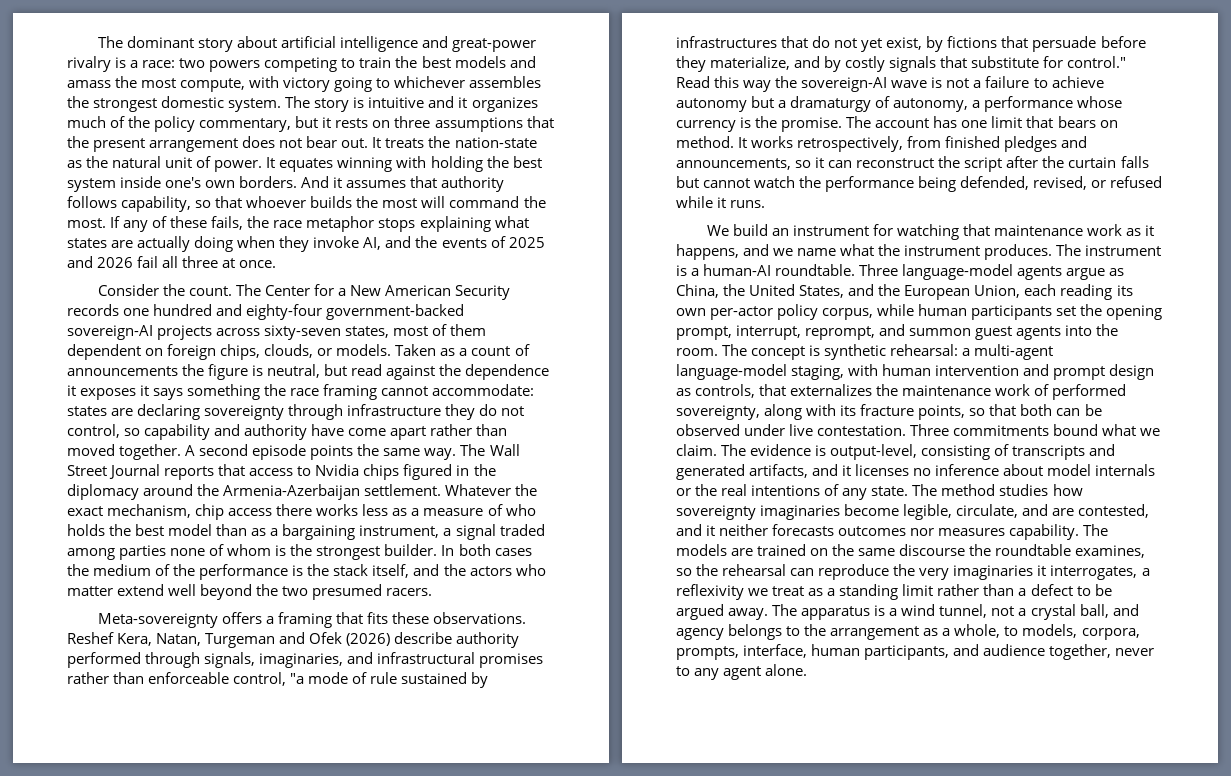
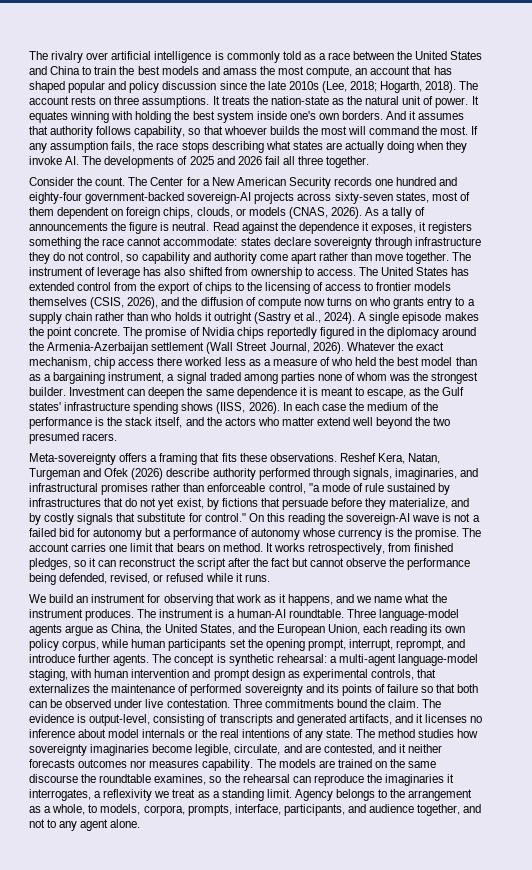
[97,36,537,52] [67,56,338,72] The dominant story about artificial intelligence and great-power rivalry is a race: two powers competing -> [29,51,483,63] [29,66,81,75] The rivalry over artificial intelligence is commonly told as a race between the United States and China
[249,76,542,92] [67,96,538,112] [67,116,554,132] [67,136,369,152] with victory going to whichever assembles the strongest domestic system. The story is intuitive and it organizes much of the policy commentary, but it rests on three assumptions that the present arrangement does not bear out. -> [355,66,452,75] [29,81,479,93] [29,96,210,108] an account that has shaped popular and policy discussion since the late 2010s (Lee, 2018; Hogarth, 2018). The account rests on three assumptions.
[152,216,208,228] of these -> [50,141,109,153] assumption
[306,216,491,232] metaphor stops explaining -> [181,141,264,153] stops describing
[363,236,487,250] AI, and the events -> [65,156,175,168] AI. The developments
[222,258,277,268] at once. -> [326,156,370,168] together.
[336,344,511,356] models. Taken as a count -> [248,207,413,219] models (CNAS, 2026). As a tally
[267,364,383,378] neutral, but read -> [172,222,239,231] neutral. Read
[80,385,184,400] exposes it says -> [371,222,473,234] exposes, it registers
[323,384,378,400] framing -> (125, 242) none
[111,404,201,420] are declaring -> [273,237,311,246] declare
[311,424,345,436] have -> (257, 258) none
[67,444,520,460] [67,464,312,480] moved together. A second episode points the same way. The Wall Street Journal reports that access to -> [375,252,472,264] [29,267,470,279] [29,282,452,294] [29,297,475,309] [29,312,479,324] [29,327,200,339] move together. The instrument of leverage has also shifted from ownership to access. The United States has extended control from the export of chips to the licensing of access to frontier models themselves (CSIS, 2026), and the diffusion of compute now turns on who grants entry to a supply chain rather than who holds it outright (Sastry et al., 2024). A single episode makes the point concrete. The promise of
(400, 472) none -> [266,327,317,339] reportedly
[364,484,442,496] settlement. -> [151,342,344,354] settlement (Wall Street Journal, 2026).
[316,504,359,516] works -> [184,357,222,366] worked
[67,524,105,536] holds -> [355,357,377,366] held
[275,545,287,556] is -> [389,374,411,381] was
[441,544,532,556] In both cases -> [69,387,465,399] [29,402,346,414] Investment can deepen the same dependence it is meant to escape, as the Gulf states' infrastructure spending shows (IISS, 2026). In each case
[676,76,772,92] Read this way -> [248,513,325,525] On this reading
[985,76,1104,88] [676,96,1074,112] failure to achieve autonomy but a dramaturgy of autonomy, a performance -> [29,528,300,540] failed bid for autonomy but a performance of autonomy
[933,116,958,128] has -> [71,543,107,552] carries
[1004,136,1088,152] [676,158,791,170] pledges and announcements, -> [29,558,71,570] pledges,
[1068,156,1149,168] curtain falls -> [270,558,290,567] fact
[754,176,796,188] watch -> [346,558,387,567] observe
[897,224,1084,240] watching that maintenance -> [163,594,235,606] observing that
[710,306,774,320] per-actor -> (466, 629) none
[909,324,1119,340] [676,348,718,356] summon guest agents into the room. -> [29,654,150,666] introduce further agents.
(691, 392) none -> [302,669,368,681] experimental
[995,384,1031,396] work -> (176, 688) none
[676,404,966,420] sovereignty, along with its fracture points, -> [244,684,419,696] sovereignty and its points of failure
[1102,424,1161,436] what we -> [369,699,385,708] the
[919,568,950,580] very -> (382, 778) none
[902,584,1112,596] [676,604,1139,620] [676,628,724,640] limit rather than a defect to be argued away. The apparatus is a wind tunnel, not a crystal ball, and agency -> [266,789,333,801] limit. Agency
[811,644,861,656] human -> (281, 809) none
[1115,648,1155,656] never -> [463,804,482,813] [29,819,45,828] and not

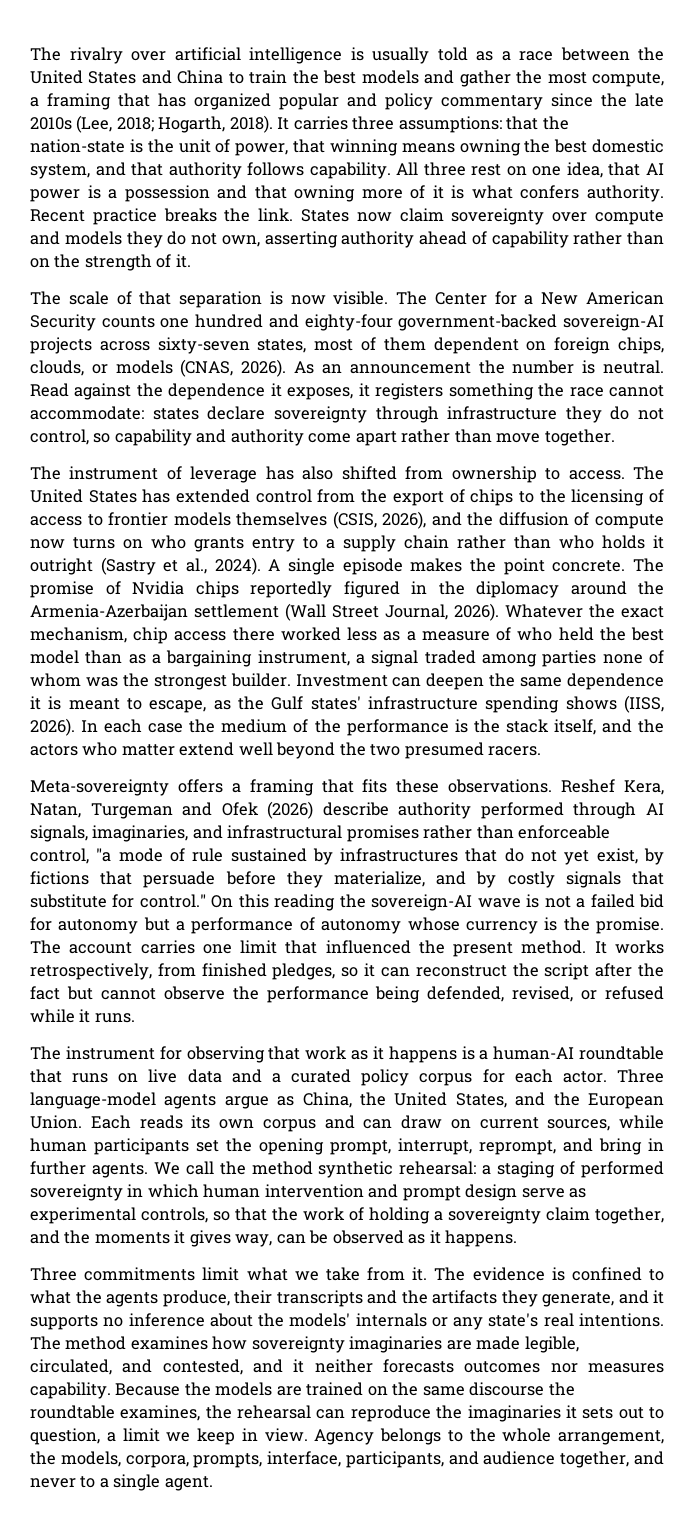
[226,51,280,63] commonly -> [372,47,429,64] usually
[222,68,257,75] amass -> [459,70,511,87] gather
[355,66,411,75] an account -> [30,93,111,110] a framing
[29,81,65,93] shaped -> [194,93,271,110] organized
[162,81,217,90] discussion -> [441,95,543,110] commentary
[459,81,479,90] [29,96,479,108] [29,111,465,123] [29,126,479,138] [29,141,468,153] [29,156,370,168] [29,177,126,186] The account rests on three assumptions. It treats the nation-state as the natural unit of power. It equates winning with holding the best system inside one's own borders. And it assumes that authority follows capability, so that whoever builds the most will command the most. If any assumption fails, the race stops describing what states are actually doing when they invoke AI. The developments of 2025 and 2026 fail all three together. // Consider the count. -> [277,116,569,133] [30,139,664,156] [30,162,665,179] [30,185,665,202] [30,208,664,225] [30,231,664,248] [30,254,191,271] [30,291,389,308] It carries three assumptions: that the nation-state is the unit of power, that winning means owning the best domestic system, and that authority follows capability. All three rest on one idea, that AI power is a possession and that owning more of it is what confers authority. Recent practice breaks the link. States now claim sovereignty over compute and models they do not own, asserting authority ahead of capability rather than on the strength of it. // The scale of that separation is now visible.
[334,177,373,186] records -> [101,316,155,328] counts
[382,207,426,219] [29,222,158,234] a tally of announcements the figure -> [321,360,575,374] an announcement the number
(450, 258) none -> (615, 437) //
(350, 474) none -> [645,803,664,815] AI
[176,543,220,552] bears on -> [325,940,514,957] influenced the present
[29,594,89,603] We build an -> [30,1046,61,1060] The
[288,594,447,606] [29,609,344,621] happens, and we name what the instrument produces. The instrument is a human-AI roundtable. -> [388,1046,664,1063] [30,1069,607,1086] happens is a human-AI roundtable that runs on live data and a curated policy corpus for each actor.
[328,624,466,636] [29,639,100,651] Union, each reading its own policy corpus, -> [30,1115,611,1132] Union. Each reads its own corpus and can draw on current sources,
[29,654,479,666] [29,669,92,681] introduce further agents. The concept is synthetic rehearsal: a multi-agent language-model staging, with -> [599,1138,664,1155] [30,1161,664,1178] [30,1184,199,1201] bring in further agents. We call the method synthetic rehearsal: a staging of performed sovereignty in which
(285, 675) none -> [521,1188,565,1198] serve
[417,669,437,678] [29,684,479,696] [29,699,442,708] [29,714,468,726] that externalizes the maintenance of performed sovereignty and its points of failure so that both can be observed under live contestation. Three commitments bound the claim. The evidence is output-level, consisting of transcripts and generated artifacts, and it licenses -> [213,1207,664,1224] [30,1230,518,1247] [30,1267,664,1281] [30,1290,664,1307] [30,1315,98,1330] so that the work of holding a sovereignty claim together, and the moments it gives way, can be observed as it happens. // Three commitments limit what we take from it. The evidence is confined to what the agents produce, their transcripts and the artifacts they generate, and it supports
[108,729,354,741] model internals or the real intentions of any state. -> [258,1313,664,1330] the models' internals or any state's real intentions.
[418,729,455,738] studies -> [130,1336,208,1350] examines
[152,744,321,756] become legible, circulate, and are -> [446,1336,579,1353] [30,1359,153,1375] are made legible, circulated, and
[256,759,276,768] The -> [115,1382,211,1396] Because the
[209,776,222,783] so -> (201, 1413) none
[29,789,473,801] [29,804,98,815] interrogates, a reflexivity we treat as a standing limit. Agency belongs to the arrangement as a whole, to -> [582,1407,665,1419] [30,1428,664,1445] [30,1451,56,1465] sets out to question, a limit we keep in view. Agency belongs to the whole arrangement, the
[29,819,141,831] not to any agent alone. -> [30,1474,213,1491] never to a single agent.

